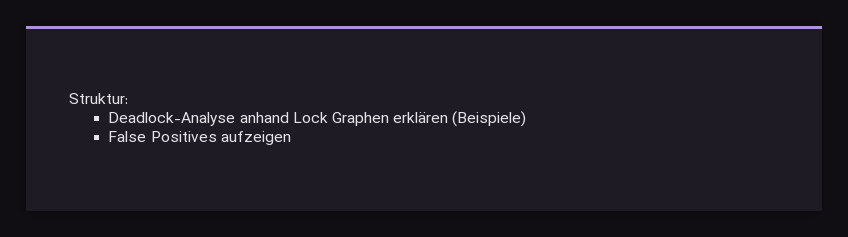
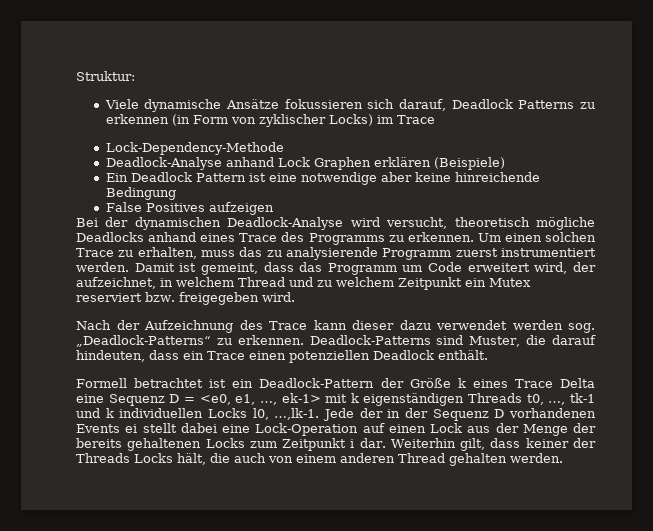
(128, 98) none -> [104,99,595,112] [105,114,435,127] [105,142,284,155] // Viele dynamische Ansätze fokussieren sich darauf, Deadlock Patterns zu erkennen (in Form von zyklischer Locks) im Trace // Lock-Dependency-Methode
[108,131,291,145] False Positives aufzeigen -> [105,172,540,185] [105,187,176,200] [105,202,274,215] [76,217,595,230] [76,232,597,245] [76,247,596,260] [76,262,596,275] [76,277,531,290] [76,292,295,305] [76,320,595,333] [76,335,596,347] [76,350,488,363] [76,378,596,388] [76,393,596,406] [76,408,597,421] [76,423,596,436] [76,438,596,451] [76,453,563,466] Ein Deadlock Pattern ist eine notwendige aber keine hinreichende Bedingung // False Positives aufzeigen // Bei der dynamischen Deadlock-Analyse wird versucht, theoretisch mögliche Deadlocks anhand eines Trace des Programms zu erkennen. Um einen solchen Trace zu erhalten, muss das zu analysierende Programm zuerst instrumentiert werden. Damit ist gemeint, dass das Programm um Code erweitert wird, der aufzeichnet, in welchem Thread und zu welchem Zeitpunkt ein Mutex reserviert bzw. freigegeben wird. // Nach der Aufzeichnung des Trace kann dieser dazu verwendet werden sog. „Deadlock-Patterns“ zu erkennen. Deadlock-Patterns sind Muster, die darauf hindeuten, dass ein Trace einen potenziellen Deadlock enthält. // Formell betrachtet ist ein Deadlock-Pattern der Größe k eines Trace Delta eine Sequenz D = <e0, e1, …, ek-1> mit k eigenständigen Threads t0, …, tk-1 und k individuellen Locks l0, …,lk-1. Jede der in der Sequenz D vorhandenen Events ei stellt dabei eine Lock-Operation auf einen Lock aus der Menge der bereits gehaltenen Locks zum Zeitpunkt i dar. Weiterhin gilt, dass keiner der Threads Locks hält, die auch von einem anderen Thread gehalten werden.

